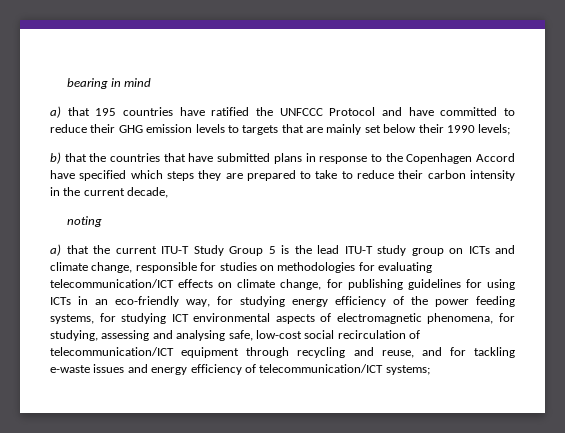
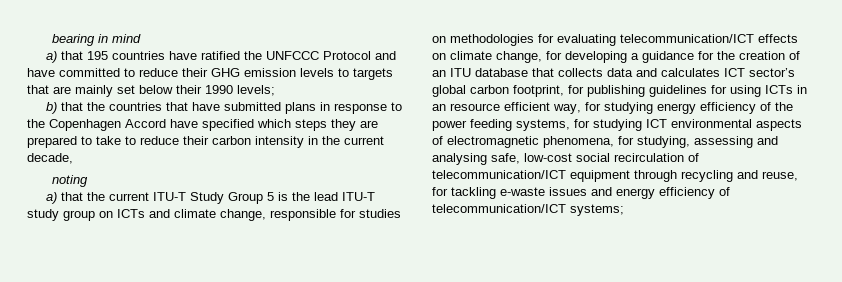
(343, 283) none -> [565,51,800,63] [432,68,795,77] [432,85,584,97] developing a guidance for the creation of an ITU database that collects data and calculates ICT sector’s global carbon footprint, for
[115,296,179,307] eco-friendly -> [450,102,550,111] resource efficient
[421,347,442,356] and -> (798, 176) none

